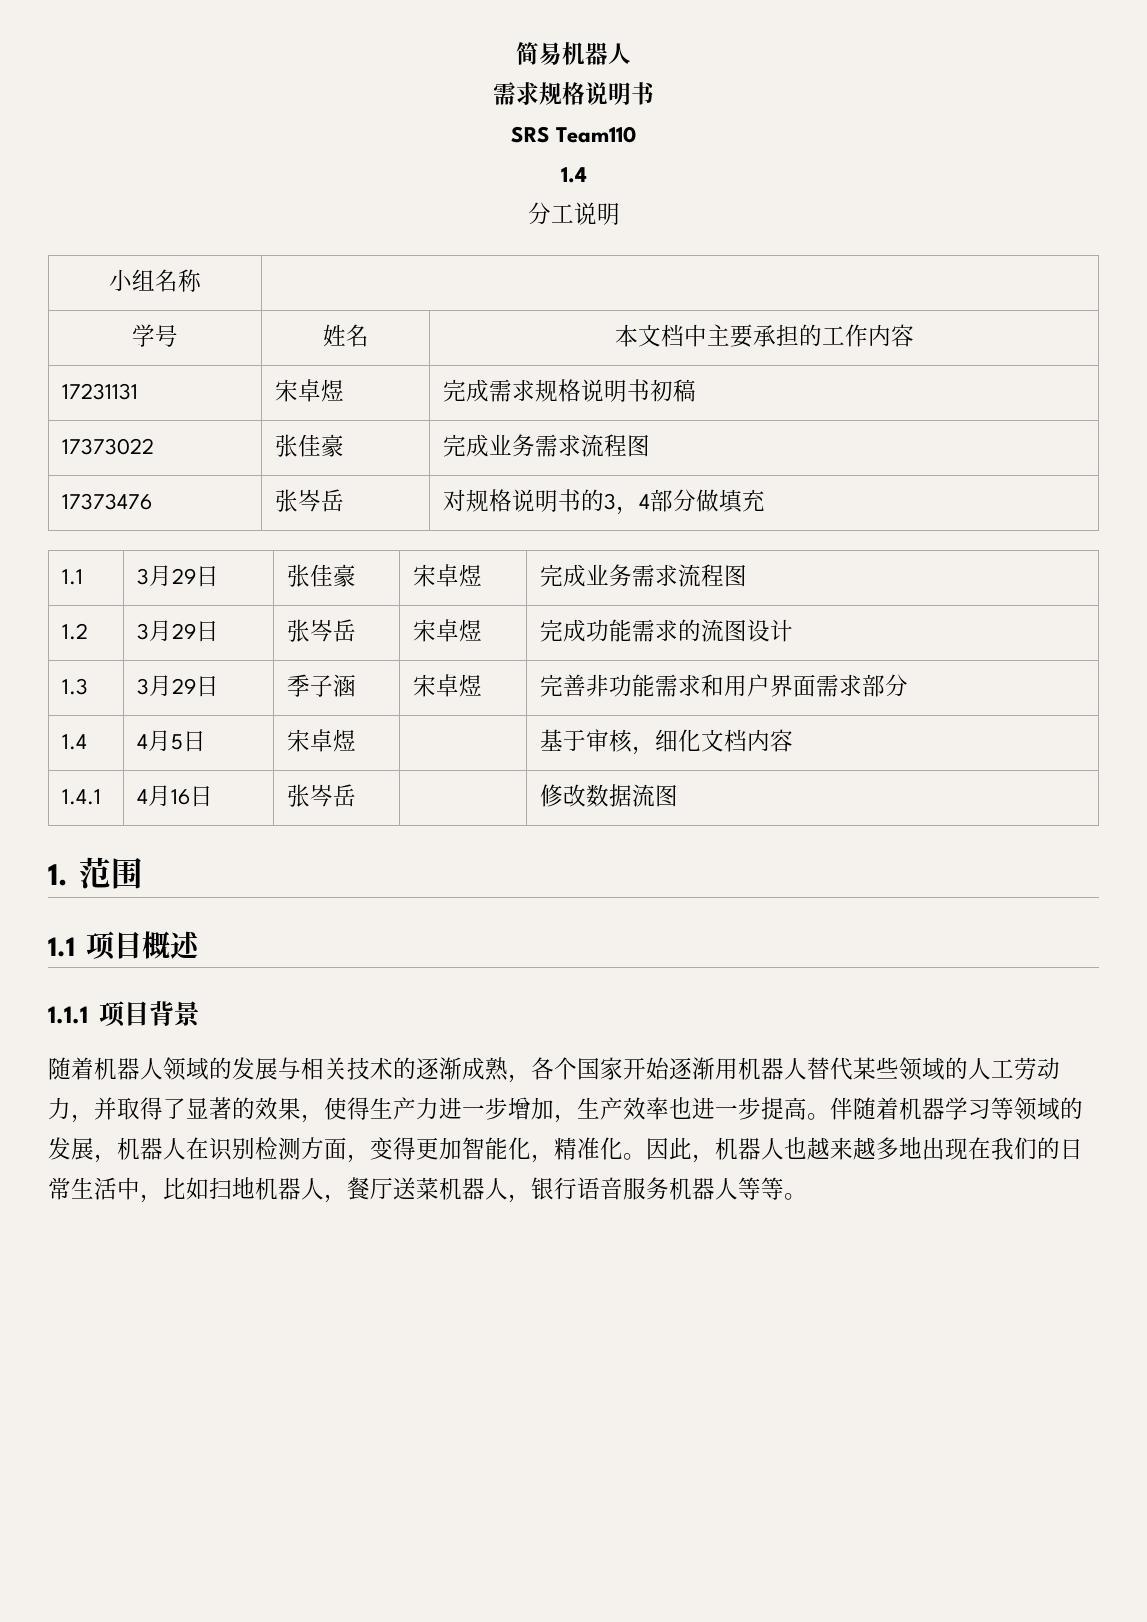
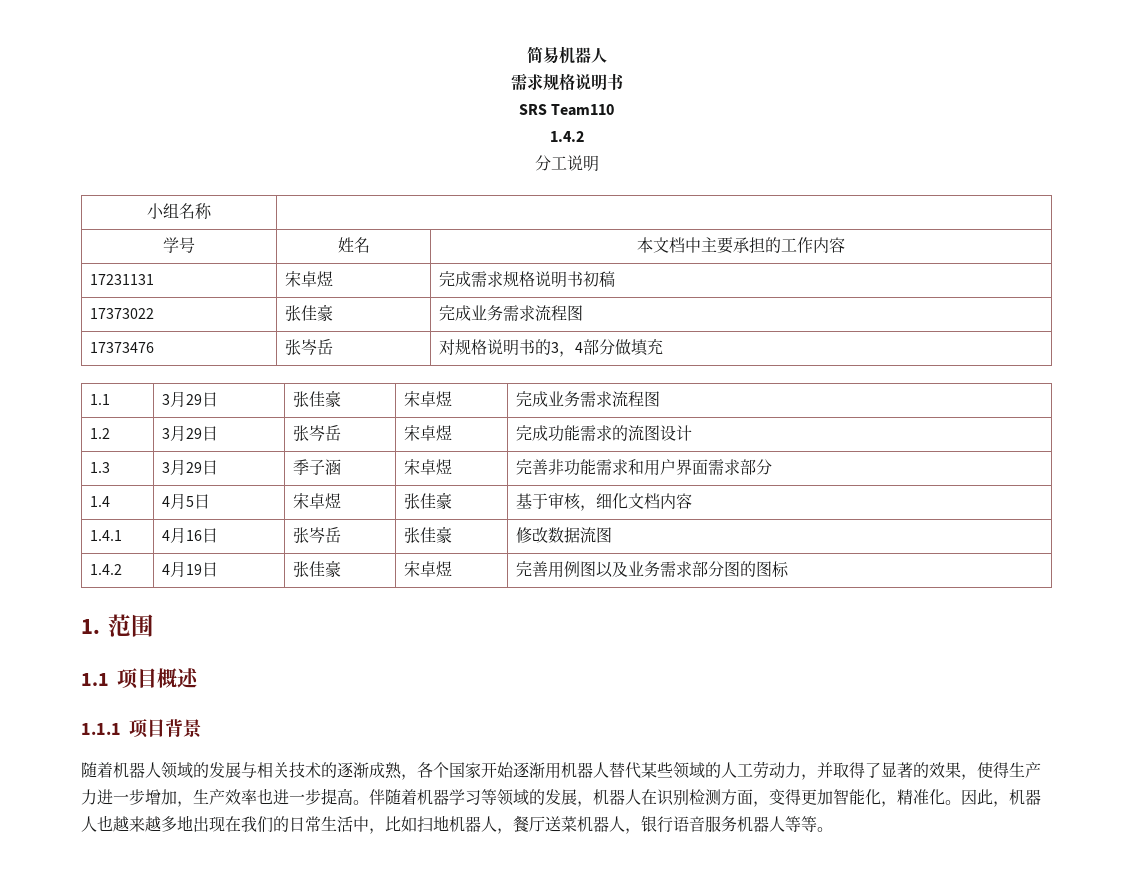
[560,167,587,183] 1.4 -> [549,131,584,142] 1.4.2
(357, 740) none -> [403,492,452,509] 张佳豪
(357, 795) none -> [403,526,452,543] 张佳豪
(679, 795) none -> [89,564,122,575] [161,561,218,577] [292,560,341,577] [403,561,452,577] [515,561,789,578] // 1.4.2 | 4月19日 | 张佳豪 | 宋卓煜 | 完善用例图以及业务需求部分图的图标

